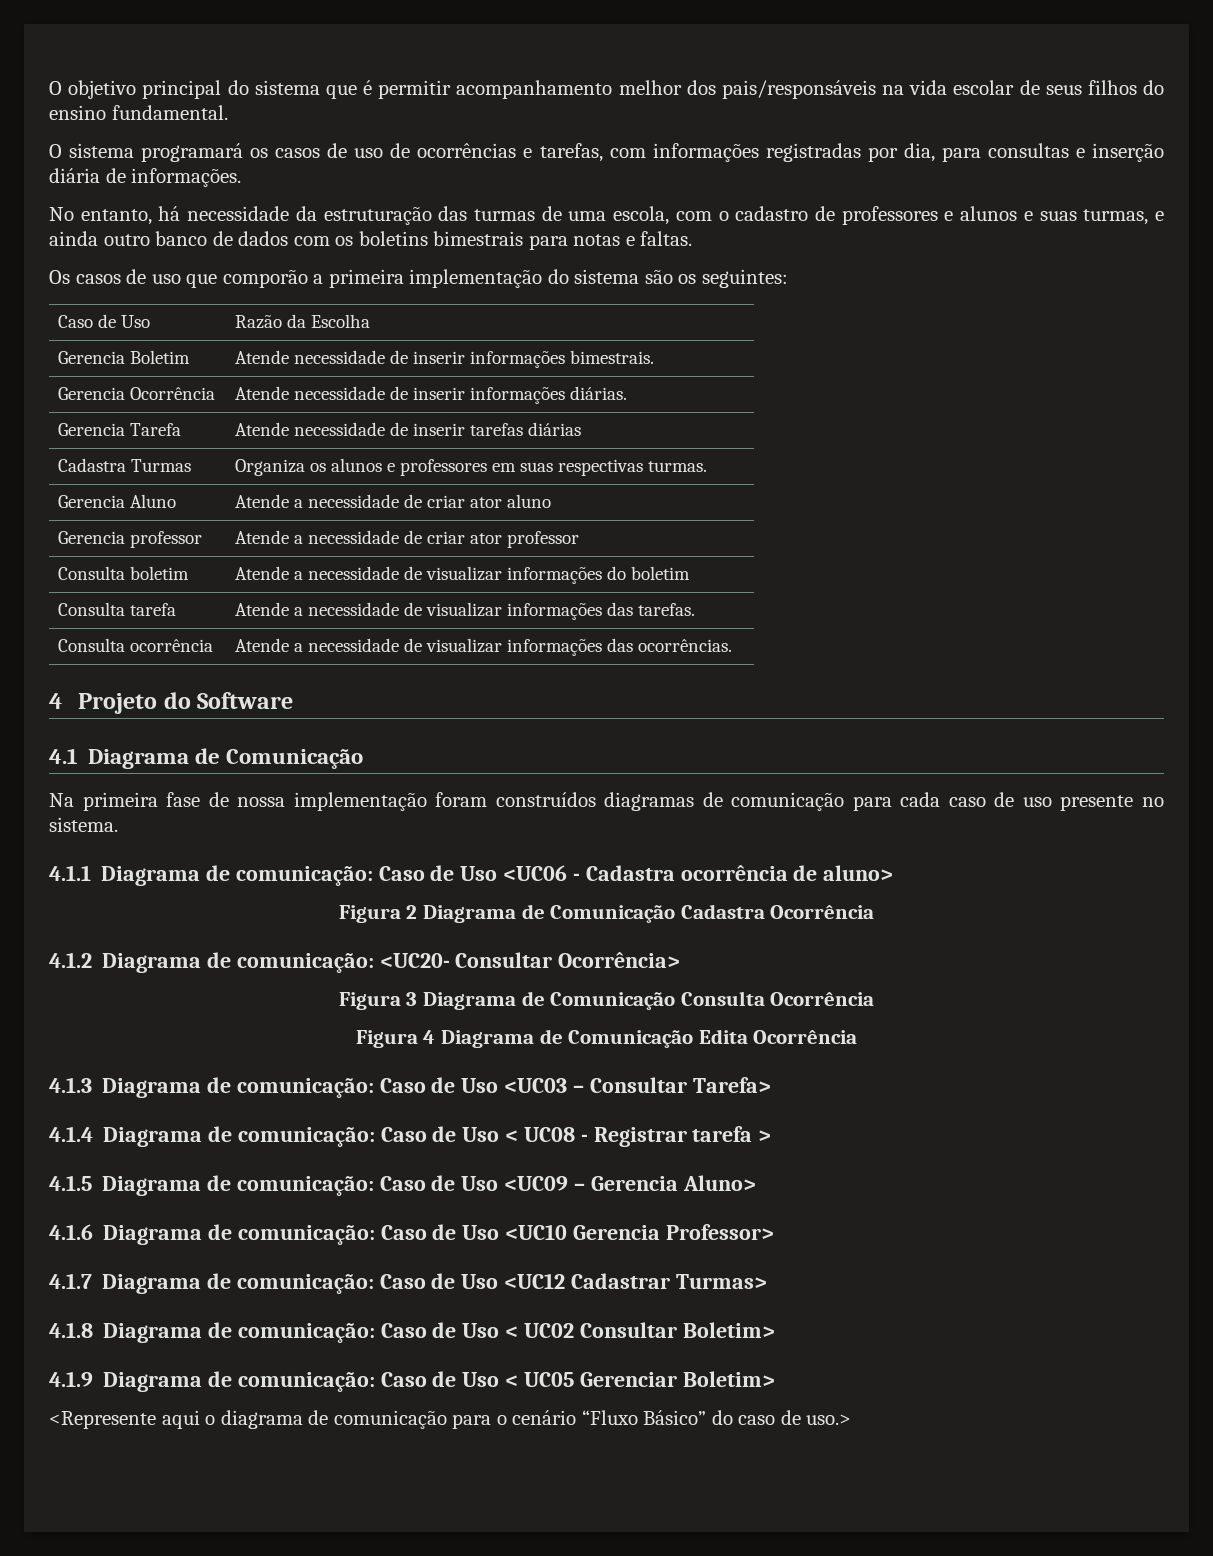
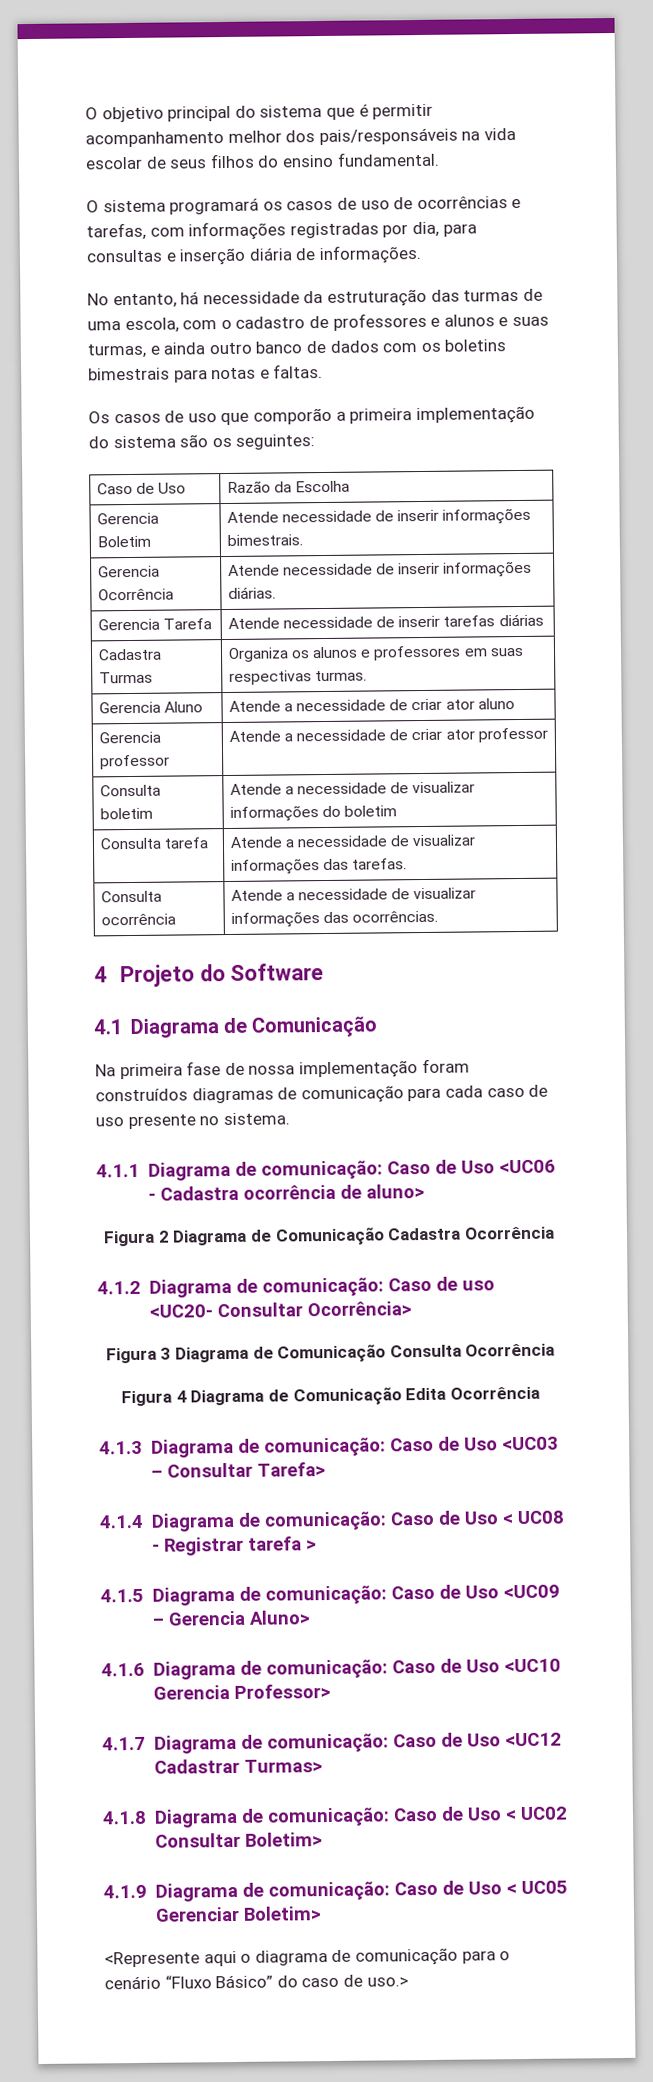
(374, 963) none -> [387,1276,495,1292] Caso de uso

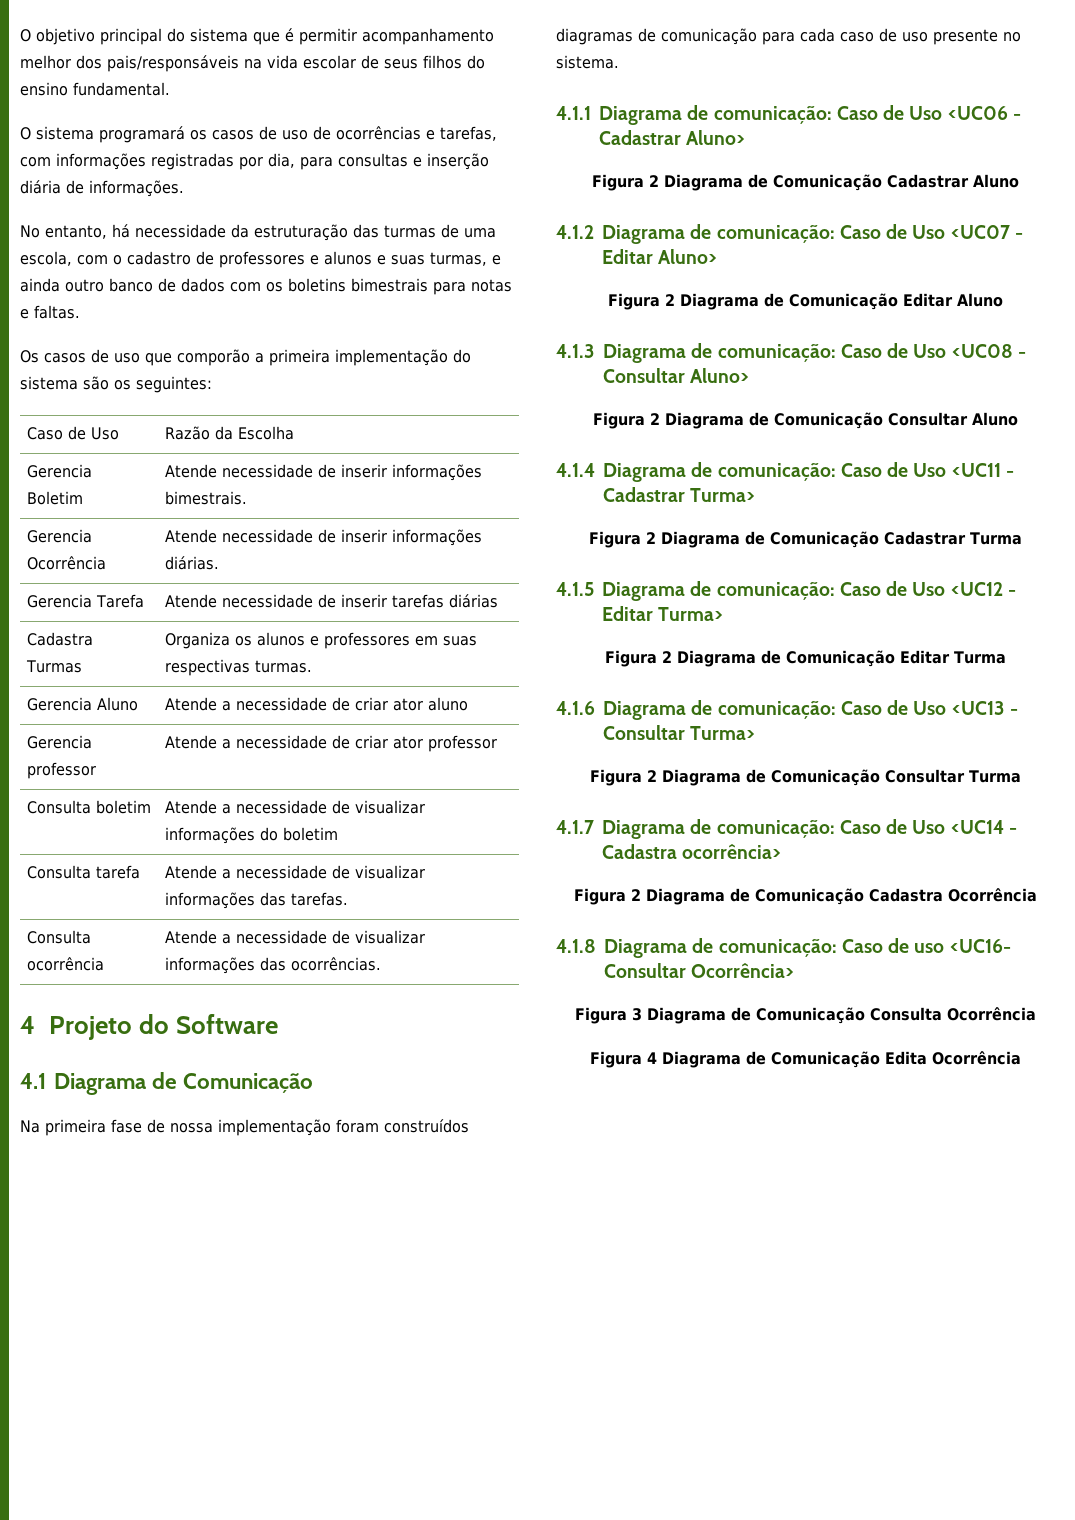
[159,1183,425,1201] Cadastra ocorrência de aluno> -> [599,130,746,145] [592,174,1019,191] [556,224,1023,244] [602,249,718,264] [608,293,1003,310] [556,343,1026,363] [603,368,750,383] [593,412,1018,429] [556,462,1014,482] [603,487,756,502] [589,531,1023,548] [556,581,1016,601] [602,606,724,621] [605,650,1007,667] [556,700,1018,720] [603,725,756,740] [590,769,1022,786] [556,819,1017,839] [602,844,782,859] Cadastrar Aluno> // Figura 2 Diagrama de Comunicação Cadastrar Aluno // 4.1.2 Diagrama de comunicação: Caso de Uso <UC07 - Editar Aluno> // Figura 2 Diagrama de Comunicação Editar Aluno // 4.1.3 Diagrama de comunicação: Caso de Uso <UC08 - Consultar Aluno> // Figura 2 Diagrama de Comunicação Consultar Aluno // 4.1.4 Diagrama de comunicação: Caso de Uso <UC11 - Cadastrar Turma> // Figura 2 Diagrama de Comunicação Cadastrar Turma // 4.1.5 Diagrama de comunicação: Caso de Uso <UC12 - Editar Turma> // Figura 2 Diagrama de Comunicação Editar Turma // 4.1.6 Diagrama de comunicação: Caso de Uso <UC13 - Consultar Turma> // Figura 2 Diagrama de Comunicação Consultar Turma // 4.1.7 Diagrama de comunicação: Caso de Uso <UC14 - Cadastra ocorrência>
[97,1280,141,1295] 4.1.2 -> [556,939,596,953] 4.1.8
[148,1304,213,1318] <UC20- -> [949,939,1011,953] <UC16-
[99,1436,559,1458] [150,1462,326,1478] [99,1510,564,1532] [151,1536,317,1556] [100,1584,560,1606] [151,1610,311,1626] [101,1658,561,1680] [152,1683,331,1700] [102,1732,562,1754] [153,1758,323,1774] [102,1806,568,1828] [154,1832,323,1848] [103,1880,568,1902] [154,1906,322,1922] [104,1947,511,1968] [104,1974,409,1990] // 4.1.3 Diagrama de comunicação: Caso de Uso <UC03 – Consultar Tarefa> // 4.1.4 Diagrama de comunicação: Caso de Uso < UC08 - Registrar tarefa > // 4.1.5 Diagrama de comunicação: Caso de Uso <UC09 – Gerencia Aluno> // 4.1.6 Diagrama de comunicação: Caso de Uso <UC10 Gerencia Professor> // 4.1.7 Diagrama de comunicação: Caso de Uso <UC12 Cadastrar Turmas> // 4.1.8 Diagrama de comunicação: Caso de Uso < UC02 Consultar Boletim> // 4.1.9 Diagrama de comunicação: Caso de Uso < UC05 Gerenciar Boletim> // <Represente aqui o diagrama de comunicação para o cenário “Fluxo Básico” do caso de uso.> -> (1021, 1058) none

